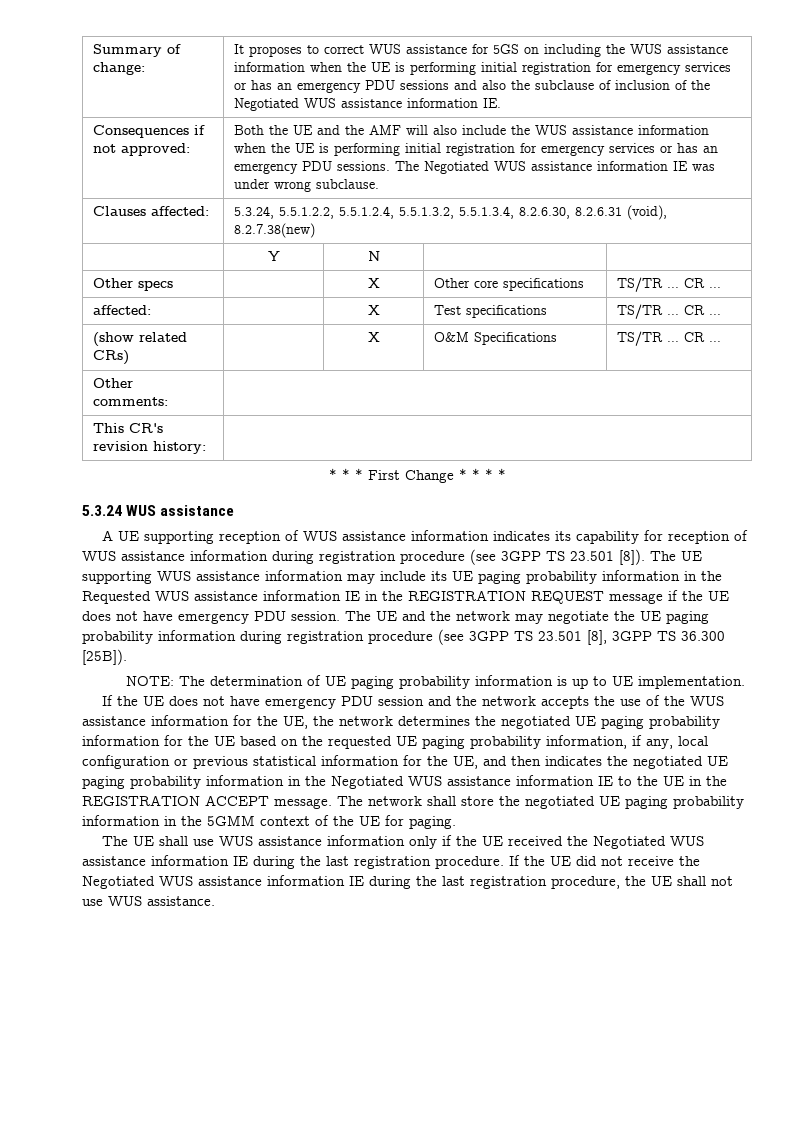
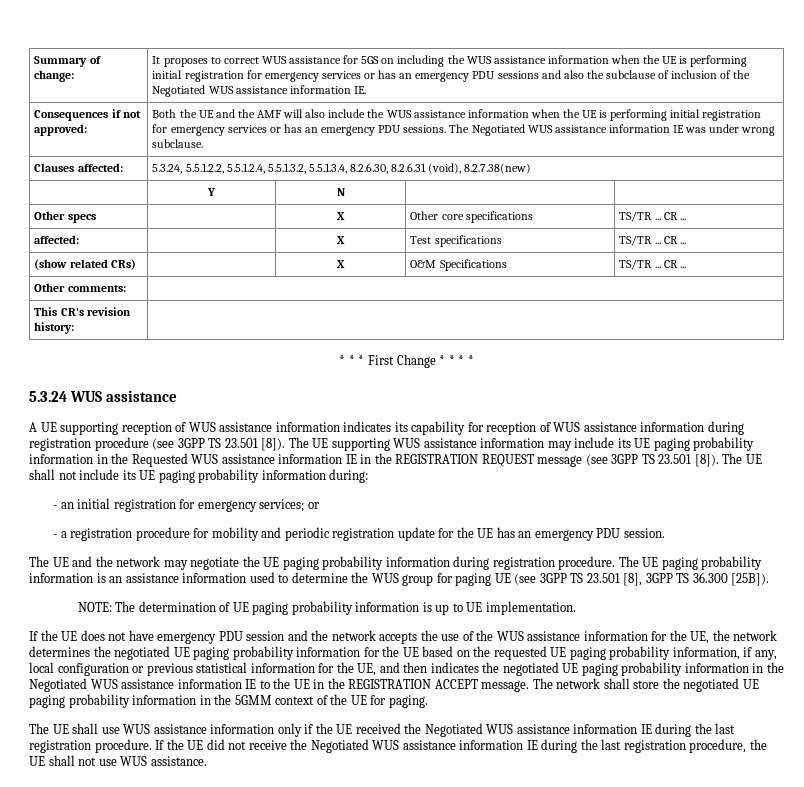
[668,590,729,601] [82,611,173,621] if the UE does not have -> [585,453,762,467] [29,469,369,483] [53,498,320,512] [53,527,532,541] (see 3GPP TS 23.501 [8]). The UE shall not include its UE paging probability information during: // - an initial registration for emergency services; or // - a registration procedure for mobility and periodic registration update for the UE has an
(340, 616) none -> (665, 533) //
[368,631,433,644] procedure -> [558,556,763,570] [29,572,511,586] procedure. The UE paging probability information is an assistance information used to determine the WUS group for paging UE

